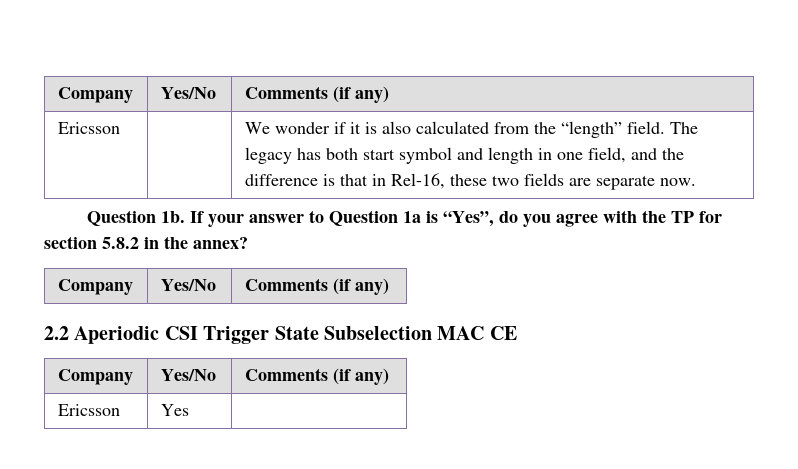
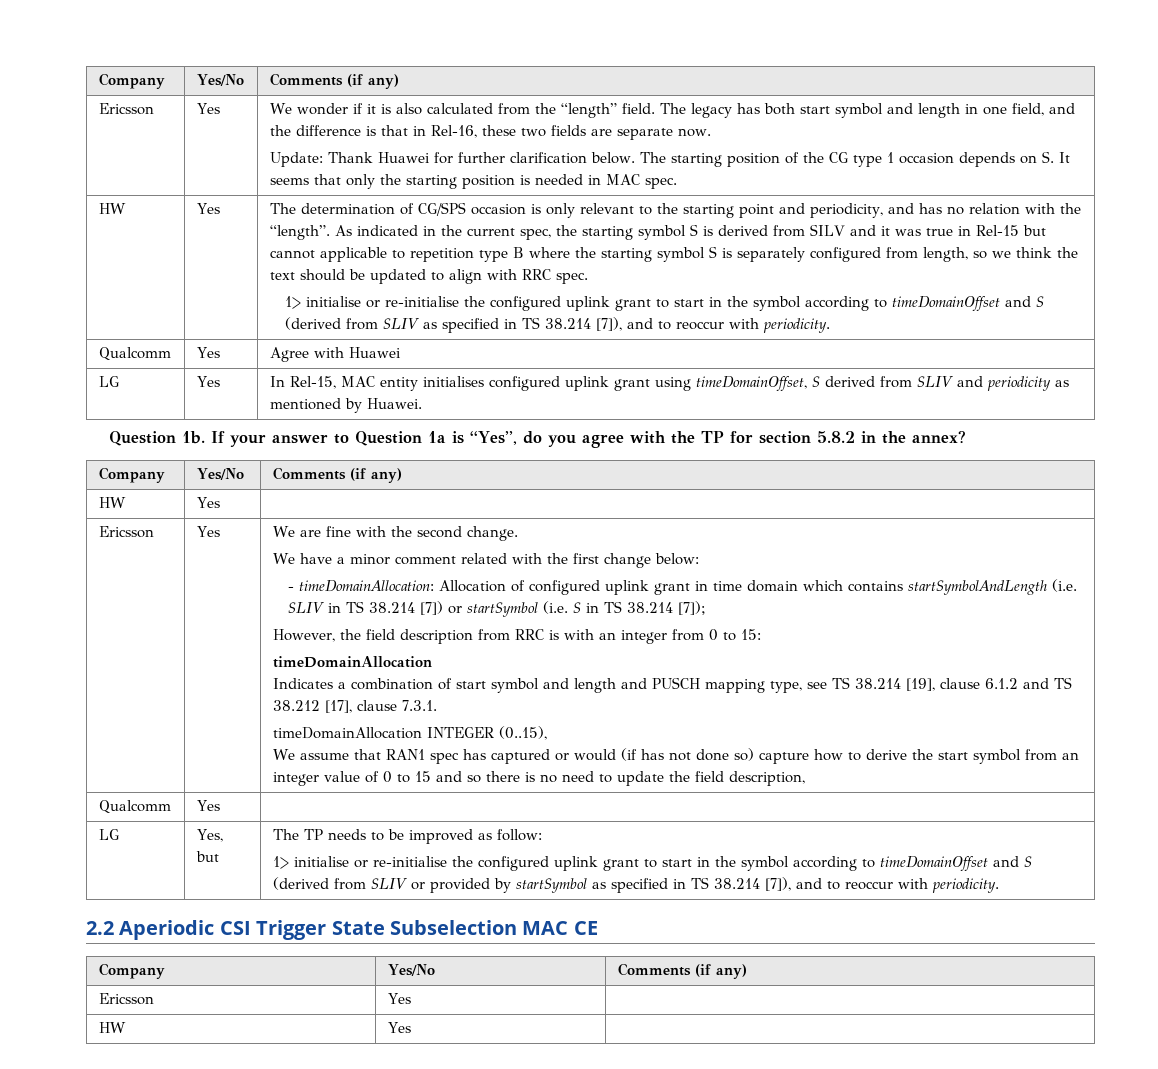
[57,87,133,103] [160,87,216,99] [244,86,389,103] [57,122,120,134] Company | Yes/No | Comments (if any) // Ericsson | -> [98,73,165,89] [196,74,244,86] [269,73,399,89] [98,103,154,115] [196,103,220,114] Company | Yes/No | Comments (if any) // Ericsson | Yes
(696, 182) none -> [269,151,1070,167] [269,174,677,189] [98,203,126,214] [196,203,220,214] [269,202,1081,218] [269,224,1046,240] [269,246,1078,262] [269,269,588,284] [284,296,1044,311] [284,317,830,333] [98,347,171,361] [196,347,220,358] [269,347,401,362] [98,376,119,387] [196,376,220,387] [269,376,1069,391] [269,398,422,413] // Update: Thank Huawei for further clarification below. The starting position of the CG type 1 occasion depends on S. It seems that only the starting position is needed in MAC spec. // HW | Yes | The determination of CG/SPS occasion is only relevant to the starting point and periodicity, and has no relation with the “length”. As indicated in the current spec, the starting symbol S is derived from SILV and it was true in Rel-15 but cannot applicable to repetition type B where the starting symbol S is separately configured from length, so we think the text should be updated to align with RRC spec. // 1> initialise or re-initialise the configured uplink grant to start in the symbol according to timeDomainOffset and S (derived from SLIV as specified in TS 38.214 [7]), and to reoccur with periodicity. // Qualcomm | Yes | Agree with Huawei // LG | Yes | In Rel-15, MAC entity initialises configured uplink grant using timeDomainOffset, S derived from SLIV and periodicity as mentioned by Huawei.
(389, 286) none -> [98,497,126,508] [196,497,220,508] [98,526,154,538] [196,526,220,537] [272,526,518,541] [272,553,699,568] [287,579,1077,595] [287,601,706,617] [272,629,761,644] [272,656,432,668] [272,677,1072,693] [272,700,437,713] [272,726,547,740] [272,748,1079,764] [272,771,805,786] [98,800,171,814] [196,800,220,811] [98,829,119,840] [196,829,223,842] [195,851,219,862] [272,829,542,844] [272,856,1032,871] [272,877,999,893] // HW | Yes | // Ericsson | Yes | We are fine with the second change. // We have a minor comment related with the first change below: // - timeDomainAllocation: Allocation of configured uplink grant in time domain which contains startSymbolAndLength (i.e. SLIV in TS 38.214 [7]) or startSymbol (i.e. S in TS 38.214 [7]); // However, the field description from RRC is with an integer from 0 to 15: // timeDomainAllocation // Indicates a combination of start symbol and length and PUSCH mapping type, see TS 38.214 [19], clause 6.1.2 and TS 38.212 [17], clause 7.3.1. // timeDomainAllocation INTEGER (0..15), // We assume that RAN1 spec has captured or would (if has not done so) capture how to derive the start symbol from an integer value of 0 to 15 and so there is no need to update the field description, // Qualcomm | Yes | // LG | Yes, but | The TP needs to be improved as follow: // 1> initialise or re-initialise the configured uplink grant to start in the symbol according to timeDomainOffset and S (derived from SLIV or provided by startSymbol as specified in TS 38.214 [7]), and to reoccur with periodicity.
(189, 410) none -> [98,1022,126,1033] [387,1022,411,1033] // HW | Yes |

